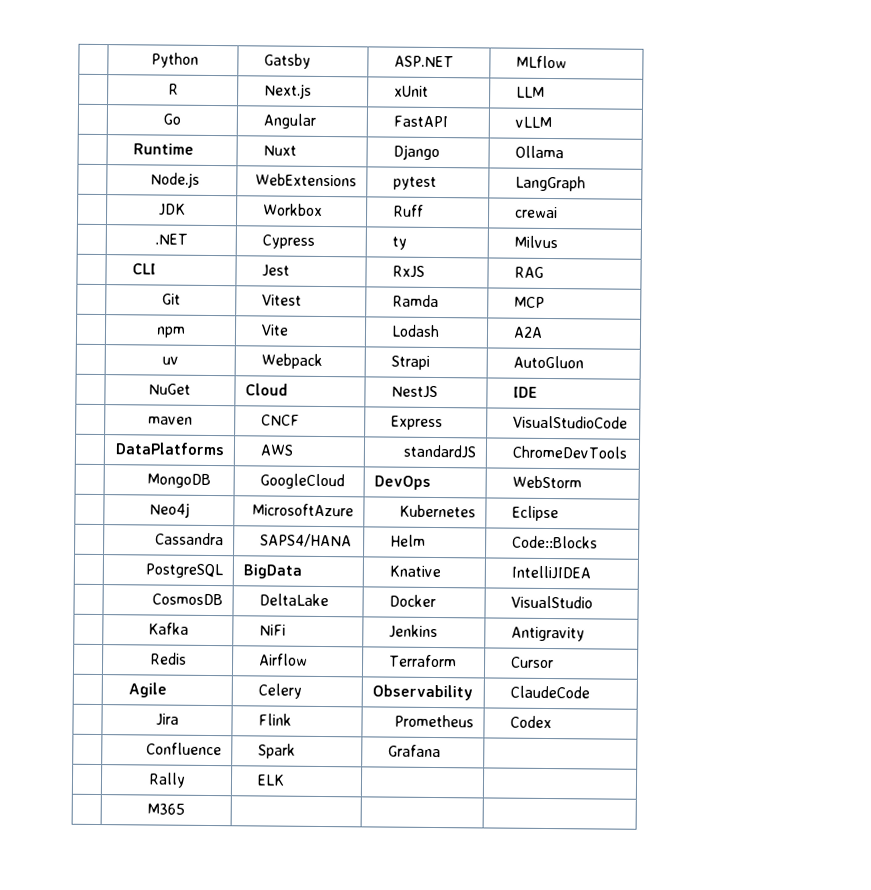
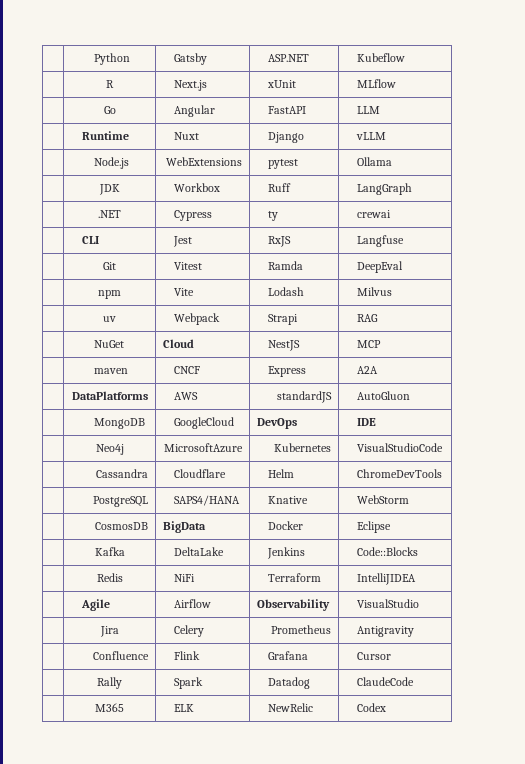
[516,55,568,69] MLflow -> [357,53,406,62] Kubeflow
[516,86,546,98] LLM -> [357,79,397,88] MLflow
[515,116,553,129] vLLM -> [357,106,381,114] LLM
[515,145,565,159] Ollama -> [356,132,387,140] vLLM
[515,175,587,192] LangGraph -> [357,157,393,166] Ollama
[515,206,559,219] crewai -> [357,183,413,195] LangGraph
[514,235,559,249] Milvus -> [357,210,392,218] crewai
[514,266,545,278] RAG -> [357,235,405,247] Langfuse
[514,296,546,308] MCP -> [357,261,404,273] DeepEval
[513,326,544,338] A2A -> [357,287,393,296] Milvus
[513,355,585,369] AutoGluon -> [357,314,379,322] RAG
[513,386,539,398] IDE -> [357,340,382,348] MCP
[513,415,629,429] VisualStudioCode -> [357,366,379,374] A2A
[512,445,628,459] ChromeDevTools -> [357,391,411,400] AutoGluon
[512,475,583,489] WebStorm -> [357,418,377,426] IDE
[512,505,560,522] Eclipse -> [357,443,444,452] VisualStudioCode
[260,533,353,548] [390,534,427,547] [512,535,599,549] [145,563,224,579] [242,564,302,579] [389,565,442,578] [511,565,592,580] [152,593,224,606] [259,593,330,607] [389,594,437,608] [511,595,594,609] [147,622,189,635] [259,624,287,636] [389,624,439,639] [511,626,586,642] [149,652,187,665] [259,653,309,666] [389,654,458,668] [511,656,555,669] [128,682,168,698] [258,683,303,699] [371,684,473,701] [510,685,591,699] [155,713,179,726] [258,713,293,726] [394,714,475,728] [510,715,553,729] [146,742,223,756] [258,743,297,759] [388,744,442,758] [147,772,186,788] SAPS4/HANA | Helm | Code::Blocks // | PostgreSQL | BigData | Knative | IntelliJIDEA // | CosmosDB | DeltaLake | Docker | VisualStudio // | Kafka | NiFi | Jenkins | Antigravity // | Redis | Airflow | Terraform | Cursor // | Agile | Celery | Observability | ClaudeCode // | Jira | Flink | Prometheus | Codex // | Confluence | Spark | Grafana | // | Rally -> [174,469,227,478] [268,469,295,478] [357,469,443,478] [93,496,149,507] [174,495,241,506] [268,496,309,504] [357,495,410,504] [95,522,149,530] [162,521,206,533] [268,521,304,530] [357,521,392,533] [94,547,125,556] [174,547,225,556] [267,547,306,559] [357,547,419,556] [96,573,123,582] [174,574,196,582] [268,573,322,582] [357,573,417,585] [81,599,111,611] [174,599,212,608] [256,599,330,611] [357,599,420,608] [99,626,119,637] [174,625,205,637] [271,625,332,634] [357,626,415,637] [93,651,150,660] [174,651,201,660] [268,651,309,660] [357,652,392,660] [97,677,122,689] [174,677,204,689] [268,677,311,689] [357,677,415,686] [95,703,124,712] Cloudflare | Helm | ChromeDevTools // | PostgreSQL | SAPS4/HANA | Knative | WebStorm // | CosmosDB | BigData | Docker | Eclipse // | Kafka | DeltaLake | Jenkins | Code::Blocks // | Redis | NiFi | Terraform | IntelliJIDEA // | Agile | Airflow | Observability | VisualStudio // | Jira | Celery | Prometheus | Antigravity // | Confluence | Flink | Grafana | Cursor // | Rally | Spark | Datadog | ClaudeCode // | M365
[147,803,185,815] | // | M365 | | | -> [268,703,314,712] [357,703,387,712] NewRelic | Codex

